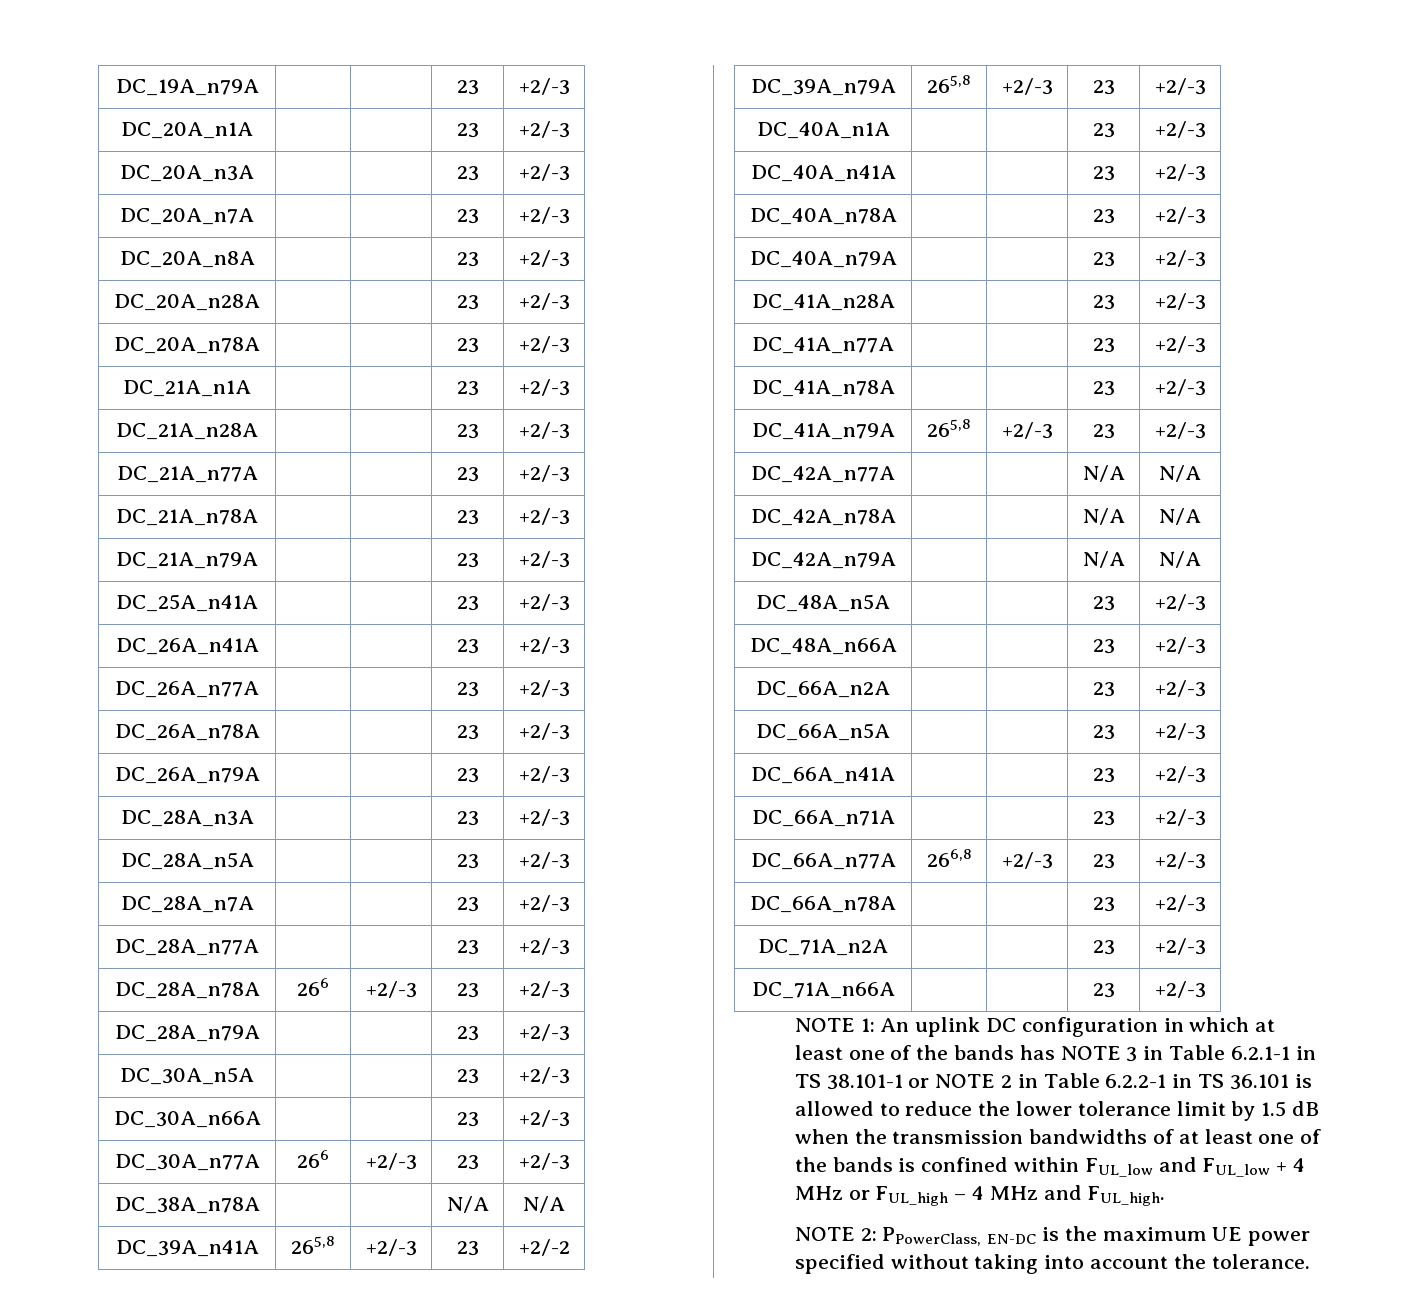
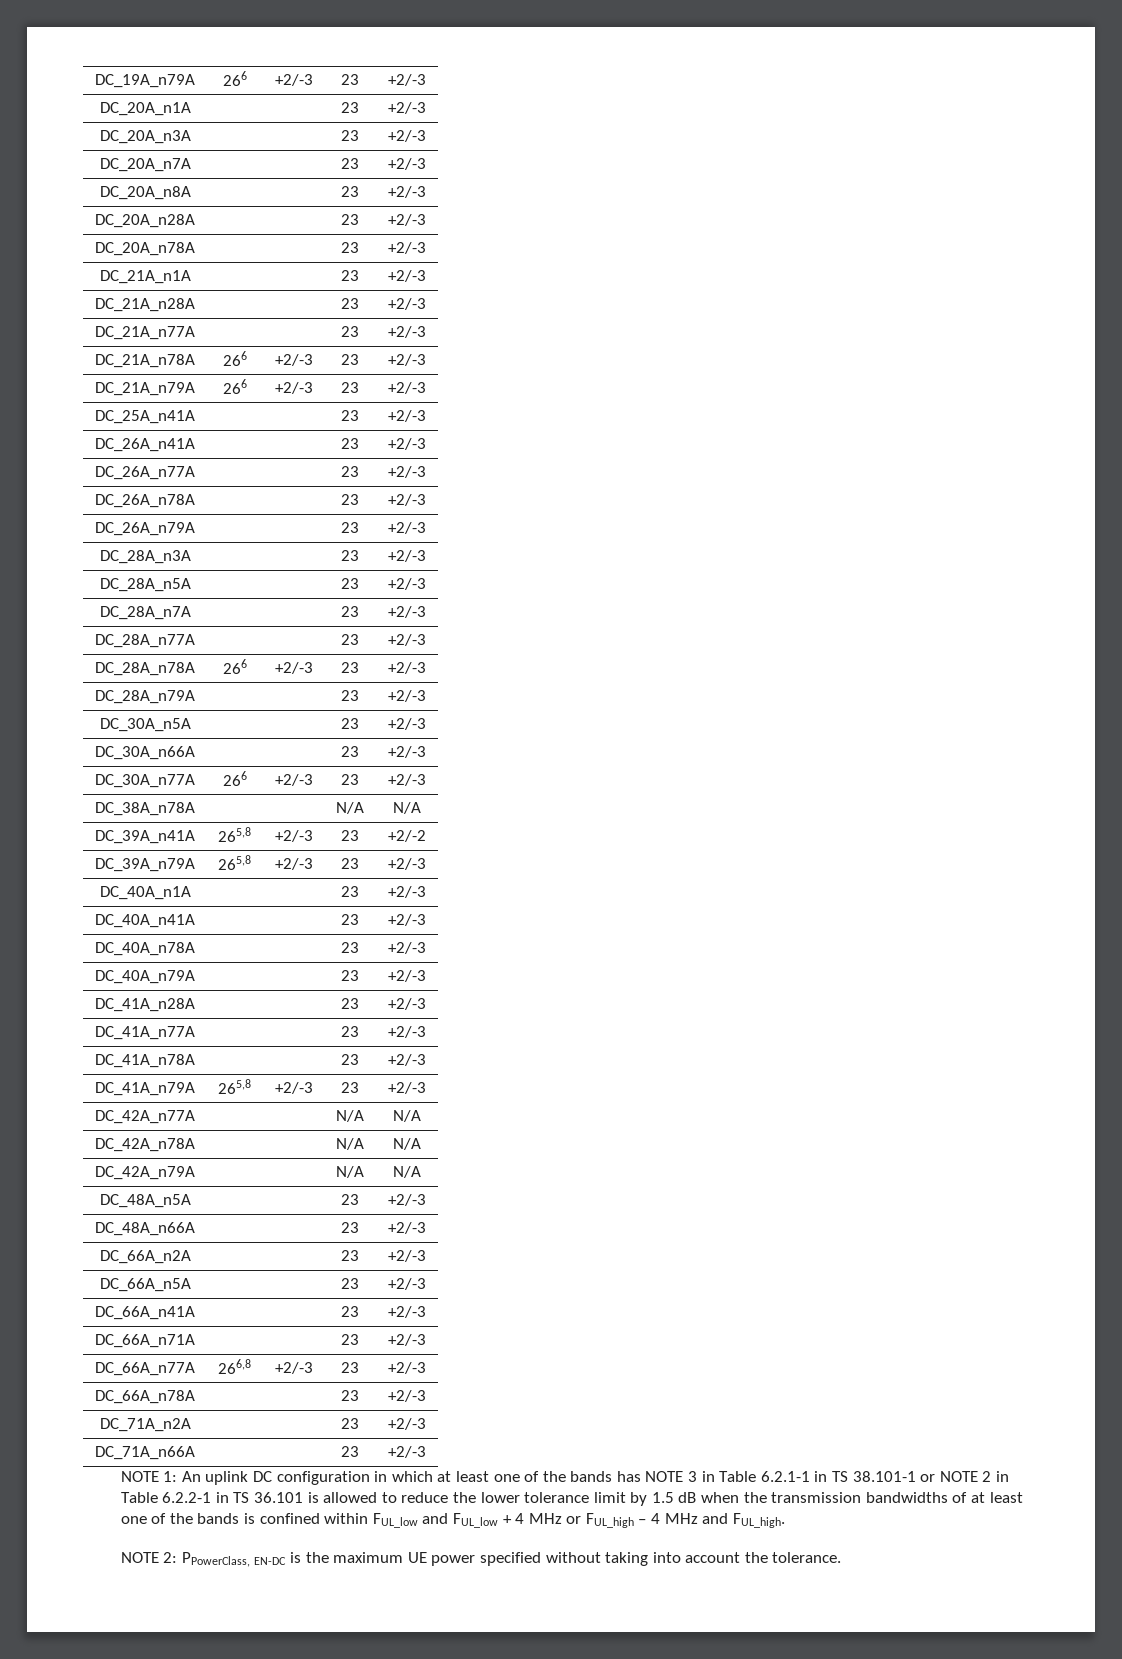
(259, 87) | -> [222,71,247,86] [274,74,313,86] 266 | +2/-3
(258, 517) | -> [222,351,247,366] [274,354,313,366] 266 | +2/-3
(258, 560) | -> [222,379,247,394] [274,382,313,394] 266 | +2/-3

